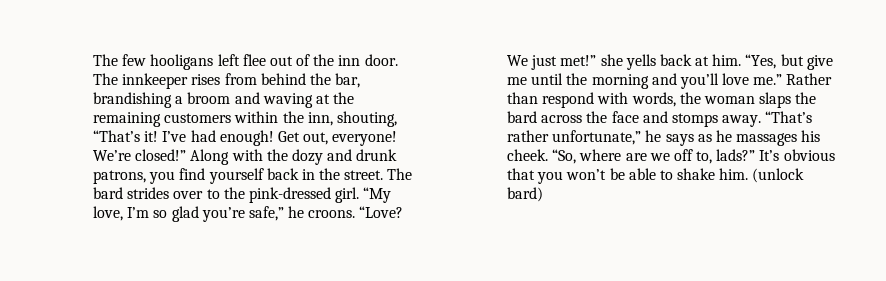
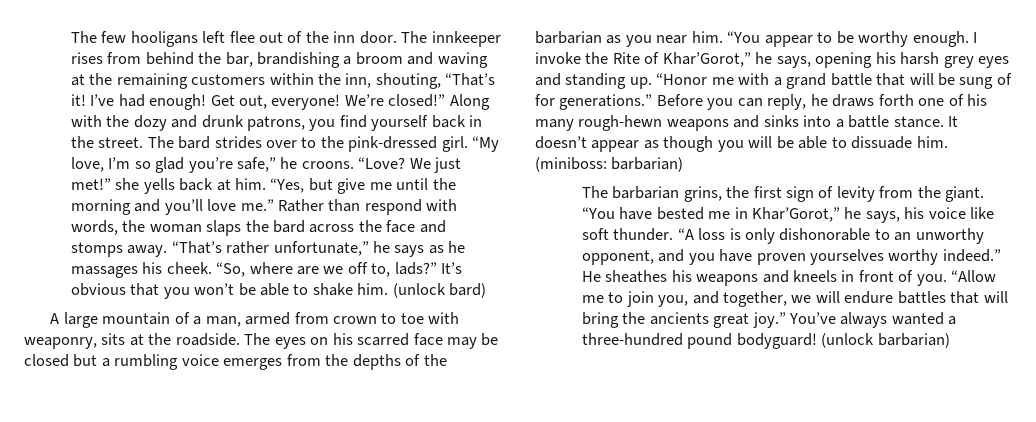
(543, 194) none -> [50,312,460,328] [24,333,499,349] [24,354,447,370] [535,31,978,47] [535,52,1010,68] [535,73,1012,89] [535,94,988,110] [535,115,959,131] [535,136,948,152] [535,157,684,172] [581,186,985,202] [581,207,995,223] [581,228,984,244] [581,249,1001,265] [581,270,997,286] [581,291,1008,307] [581,312,957,328] [581,333,950,349] // A large mountain of a man, armed from crown to toe with weaponry, sits at the roadside. The eyes on his scarred face may be closed but a rumbling voice emerges from the depths of the barbarian as you near him. “You appear to be worthy enough. I invoke the Rite of Khar’Gorot,” he says, opening his harsh grey eyes and standing up. “Honor me with a grand battle that will be sung of for generations.” Before you can reply, he draws forth one of his many rough-hewn weapons and sinks into a battle stance. It doesn’t appear as though you will be able to dissuade him. (miniboss: barbarian) // The barbarian grins, the first sign of levity from the giant. “You have bested me in Khar’Gorot,” he says, his voice like soft thunder. “A loss is only dishonorable to an unworthy opponent, and you have proven yourselves worthy indeed.” He sheathes his weapons and kneels in front of you. “Allow me to join you, and together, we will endure battles that will bring the ancients great joy.” You’ve always wanted a three-hundred pound bodyguard! (unlock barbarian)

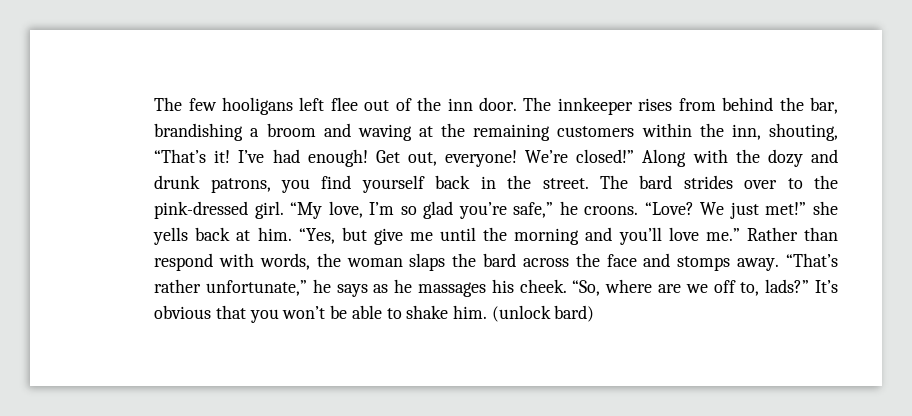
[50,312,460,328] [24,333,499,349] [24,354,447,370] [535,31,978,47] [535,52,1010,68] [535,73,1012,89] [535,94,988,110] [535,115,959,131] [535,136,948,152] [535,157,684,172] [581,186,985,202] [581,207,995,223] [581,228,984,244] [581,249,1001,265] [581,270,997,286] [581,291,1008,307] [581,312,957,328] [581,333,950,349] // A large mountain of a man, armed from crown to toe with weaponry, sits at the roadside. The eyes on his scarred face may be closed but a rumbling voice emerges from the depths of the barbarian as you near him. “You appear to be worthy enough. I invoke the Rite of Khar’Gorot,” he says, opening his harsh grey eyes and standing up. “Honor me with a grand battle that will be sung of for generations.” Before you can reply, he draws forth one of his many rough-hewn weapons and sinks into a battle stance. It doesn’t appear as though you will be able to dissuade him. (miniboss: barbarian) // The barbarian grins, the first sign of levity from the giant. “You have bested me in Khar’Gorot,” he says, his voice like soft thunder. “A loss is only dishonorable to an unworthy opponent, and you have proven yourselves worthy indeed.” He sheathes his weapons and kneels in front of you. “Allow me to join you, and together, we will endure battles that will bring the ancients great joy.” You’ve always wanted a three-hundred pound bodyguard! (unlock barbarian) -> (595, 313) none

